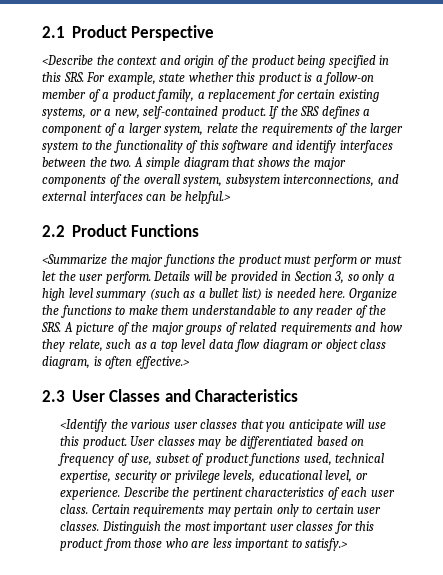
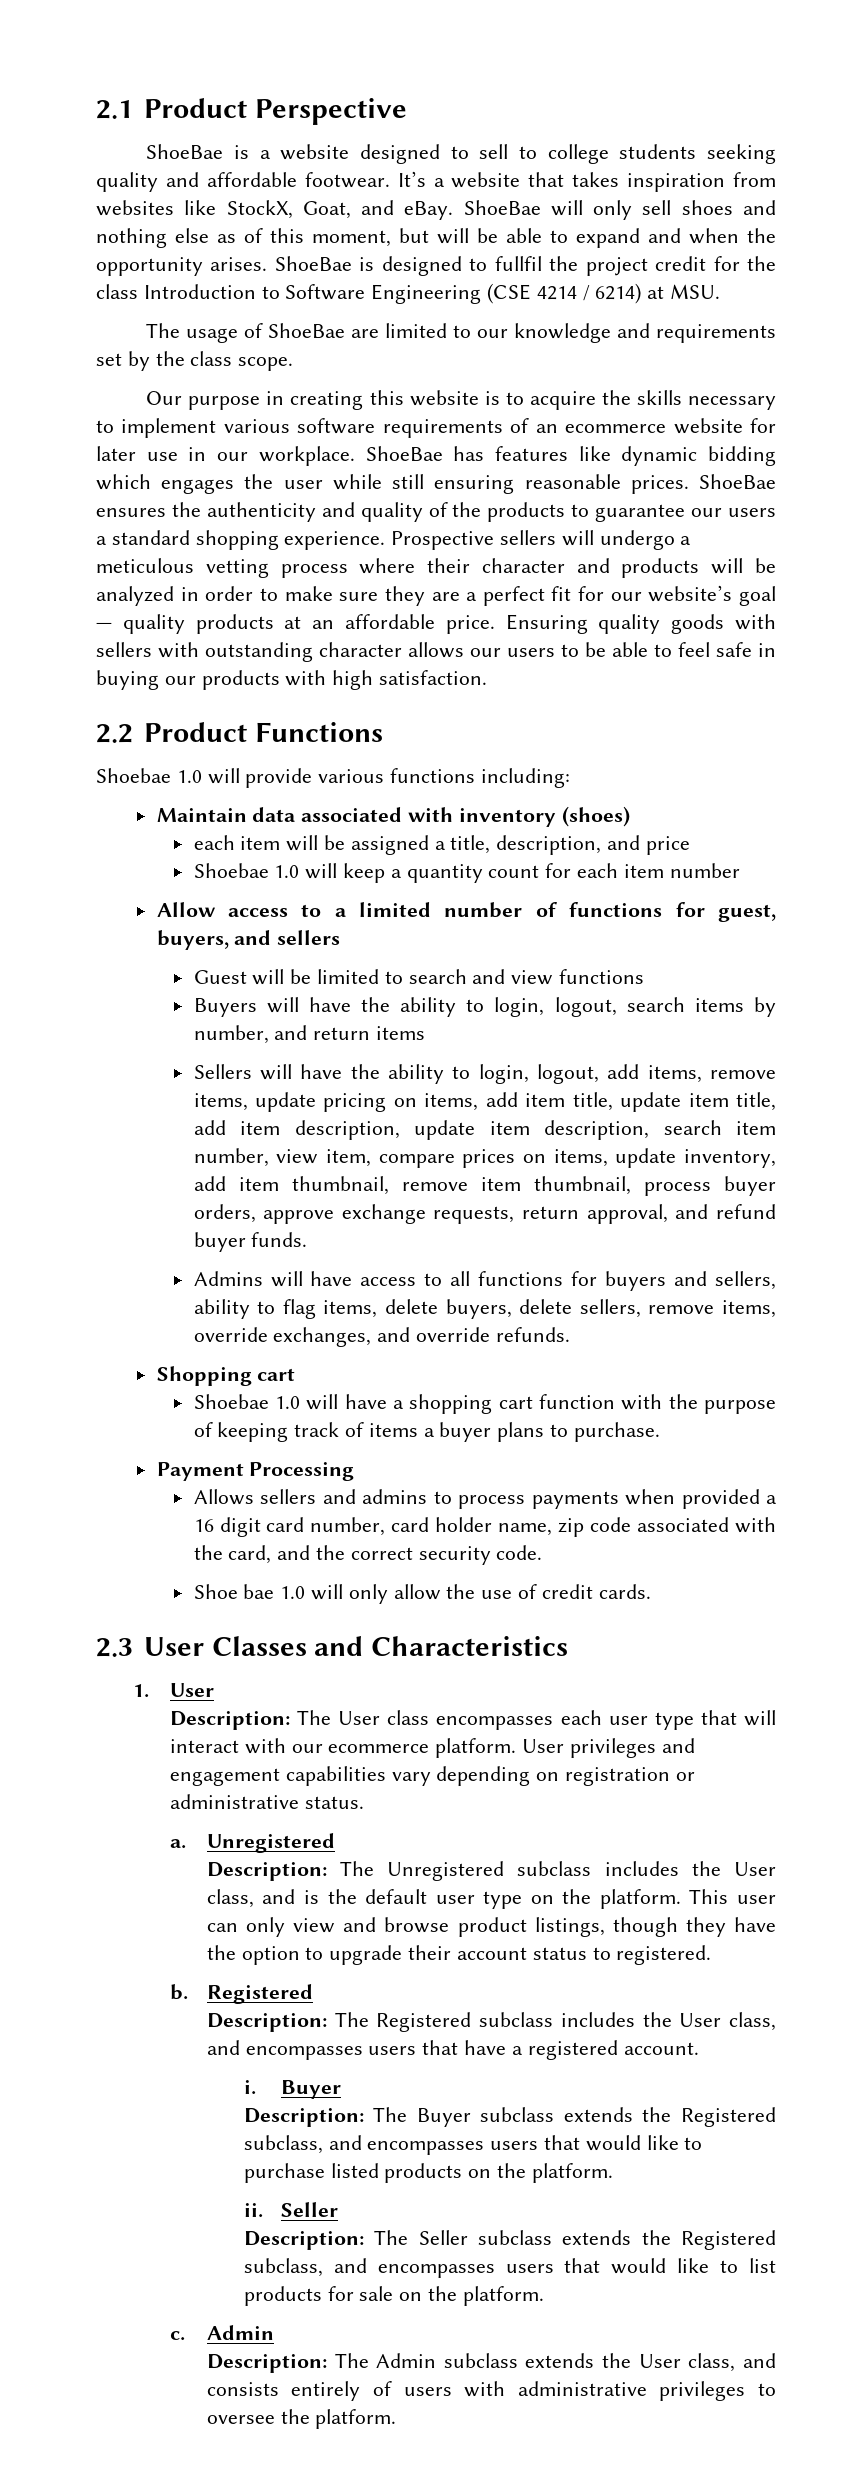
[42,55,390,68] [42,72,375,85] [42,89,379,102] [42,106,371,119] [42,123,404,136] [42,140,393,153] [42,157,346,170] [42,174,399,187] [42,191,232,204] [42,224,200,237] [42,254,402,267] [42,271,395,284] [42,288,397,301] [42,305,387,318] [41,322,403,335] [42,339,387,352] [42,356,190,369] <Describe the context and origin of the product being specified in this SRS. For example, state whether this product is a follow-on member of a product family, a replacement for certain existing systems, or a new, self-contained product. If the SRS defines a component of a larger system, relate the requirements of the larger system to the functionality of this software and identify interfaces between the two. A simple diagram that shows the major components of the overall system, subsystem interconnections, and external interfaces can be helpful.> // 2.2 Product Functions // <Summarize the major functions the product must perform or must let the user perform. Details will be provided in Section 3, so only a high level summary (such as a bullet list) is needed here. Organize the functions to make them understandable to any reader of the SRS. A picture of the major groups of related requirements and how they relate, such as a top level data flow diagram or object class diagram, is often effective.> -> [146,144,776,164] [96,171,776,192] [96,200,776,220] [96,228,776,248] [96,256,776,276] [96,283,721,304] [146,323,776,343] [96,351,294,371] [146,390,776,410] [96,418,777,438] [96,446,776,466] [96,474,776,494] [96,502,777,522] [96,530,692,550] [96,558,777,578] [96,585,776,606] [96,614,776,634] [96,642,776,662] [96,670,488,690] [96,722,383,743] [96,768,570,788] [156,806,630,827] [193,835,690,855] [193,863,740,883] [156,902,776,922] [156,930,341,950] [193,969,645,985] [193,997,776,1017] [193,1025,425,1044] [193,1064,777,1084] [193,1092,776,1112] [193,1120,776,1140] [193,1148,776,1168] [193,1176,777,1196] [193,1204,776,1224] [193,1232,308,1252] [193,1271,776,1291] [193,1299,777,1319] [193,1327,570,1347] [156,1366,296,1386] [193,1394,777,1414] [193,1422,660,1442] [156,1462,355,1481] [193,1489,777,1509] [193,1517,776,1537] [193,1545,543,1565] [193,1584,651,1604] ShoeBae is a website designed to sell to college students seeking quality and affordable footwear. It’s a website that takes inspiration from websites like StockX, Goat, and eBay. ShoeBae will only sell shoes and nothing else as of this moment, but will be able to expand and when the opportunity arises. ShoeBae is designed to fullfil the project credit for the class Introduction to Software Engineering (CSE 4214 / 6214) at MSU. // The usage of ShoeBae are limited to our knowledge and requirements set by the class scope. // Our purpose in creating this website is to acquire the skills necessary to implement various software requirements of an ecommerce website for later use in our workplace. ShoeBae has features like dynamic bidding which engages the user while still ensuring reasonable prices. ShoeBae ensures the authenticity and quality of the products to guarantee our users a standard shopping experience. Prospective sellers will undergo a meticulous vetting process where their character and products will be analyzed in order to make sure they are a perfect fit for our website’s goal — quality products at an affordable price. Ensuring quality goods with sellers with outstanding character allows our users to be able to feel safe in buying our products with high satisfaction. // 2.2 Product Functions // Shoebae 1.0 will provide various functions including: // Maintain data associated with inventory (shoes) // each item will be assigned a title, description, and price // Shoebae 1.0 will keep a quantity count for each item number // Allow access to a limited number of functions for guest, buyers, and sellers // Guest will be limited to search and view functions // Buyers will have the ability to login, logout, search items by number, and return items // Sellers will have the ability to login, logout, add items, remove items, update pricing on items, add item title, update item title, add item description, update item description, search item number, view item, compare prices on items, update inventory, add item thumbnail, remove item thumbnail, process buyer orders, approve exchange requests, return approval, and refund buyer funds. // Admins will have access to all functions for buyers and sellers, ability to flag items, delete buyers, delete sellers, remove items, override exchanges, and override refunds. // Shopping cart // Shoebae 1.0 will have a shopping cart function with the purpose of keeping track of items a buyer plans to purchase. // Payment Processing // Allows sellers and admins to process payments when provided a 16 digit card number, card holder name, zip code associated with the card, and the correct security code. // Shoe bae 1.0 will only allow the use of credit cards.
[60,419,386,432] [60,436,365,449] [58,453,385,466] [60,470,368,483] [60,487,395,500] [60,504,382,517] [60,521,375,534] [60,538,349,551] <Identify the various user classes that you anticipate will use this product. User classes may be differentiated based on frequency of use, subset of product functions used, technical expertise, security or privilege levels, educational level, or experience. Describe the pertinent characteristics of each user class. Certain requirements may pertain only to certain user classes. Distinguish the most important user classes for this product from those who are less important to satisfy.> -> [132,1683,214,1698] [169,1710,777,1730] [169,1738,695,1758] [169,1766,695,1786] [169,1794,364,1809] [169,1833,335,1853] [206,1861,776,1881] [206,1889,776,1909] [206,1917,776,1937] [206,1945,712,1965] [169,1984,313,2004] [206,2012,777,2032] [206,2040,699,2060] [243,2080,341,2099] [243,2107,776,2127] [243,2135,703,2155] [243,2163,613,2183] [243,2202,338,2218] [243,2230,776,2250] [243,2258,777,2278] [243,2286,544,2306] [169,2325,274,2341] [206,2353,776,2373] [206,2381,776,2401] [206,2409,397,2429] 1. User // Description: The User class encompasses each user type that will interact with our ecommerce platform. User privileges and engagement capabilities vary depending on registration or administrative status. // a. Unregistered // Description: The Unregistered subclass includes the User class, and is the default user type on the platform. This user can only view and browse product listings, though they have the option to upgrade their account status to registered. // b. Registered // Description: The Registered subclass includes the User class, and encompasses users that have a registered account. // i. Buyer // Description: The Buyer subclass extends the Registered subclass, and encompasses users that would like to purchase listed products on the platform. // ii. Seller // Description: The Seller subclass extends the Registered subclass, and encompasses users that would like to list products for sale on the platform. // c. Admin // Description: The Admin subclass extends the User class, and consists entirely of users with administrative privileges to oversee the platform.

